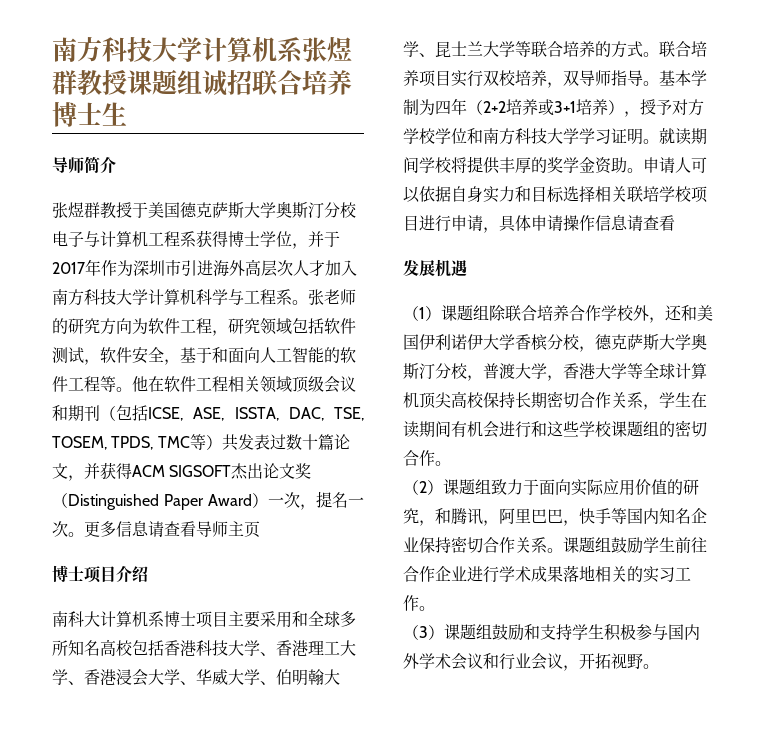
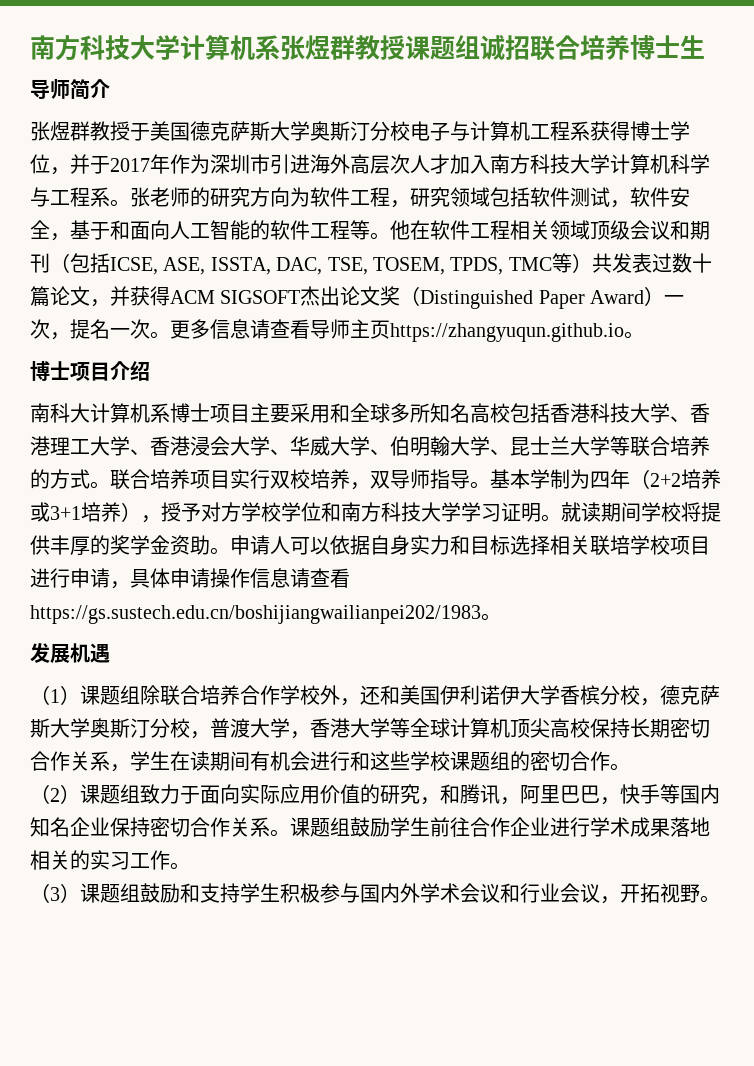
(260, 529) none -> [390,323,644,342] https://zhangyuqun.github.io。
(675, 223) none -> [30,605,501,624] https://gs.sustech.edu.cn/boshijiangwailianpei202/1983。

